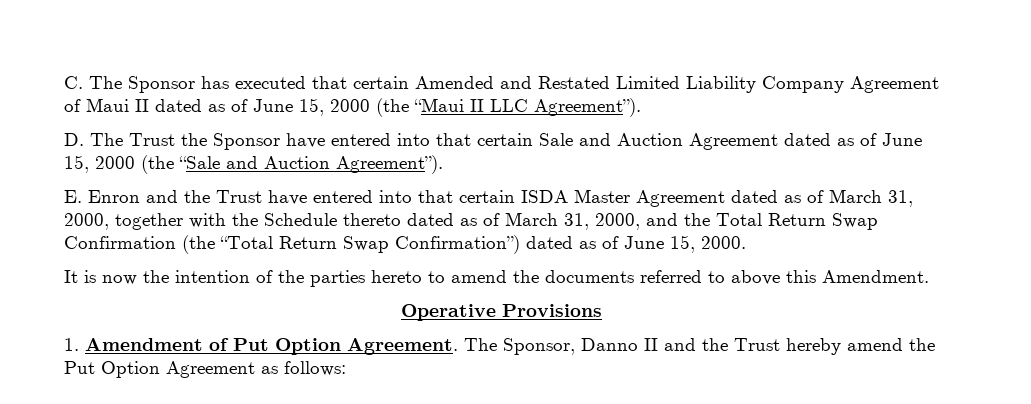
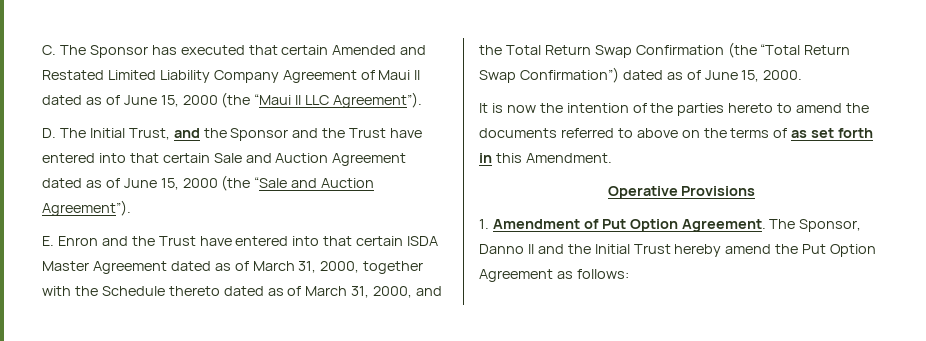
[129,133,280,150] Trust the Sponsor -> [89,128,387,141] Initial Trust, and the Sponsor and the Trust
(780, 277) none -> [681,128,874,138] [479,153,492,163] on the terms of as set forth in
(728, 344) none -> [594,244,630,254] Initial

